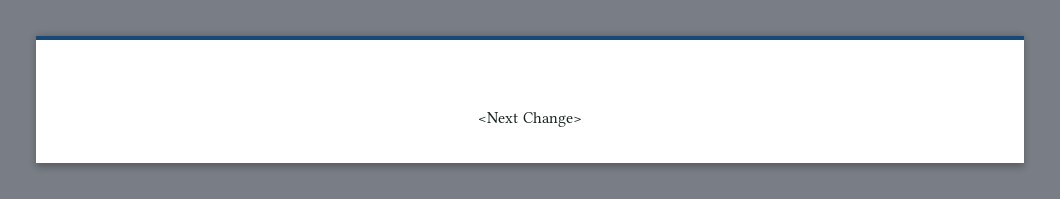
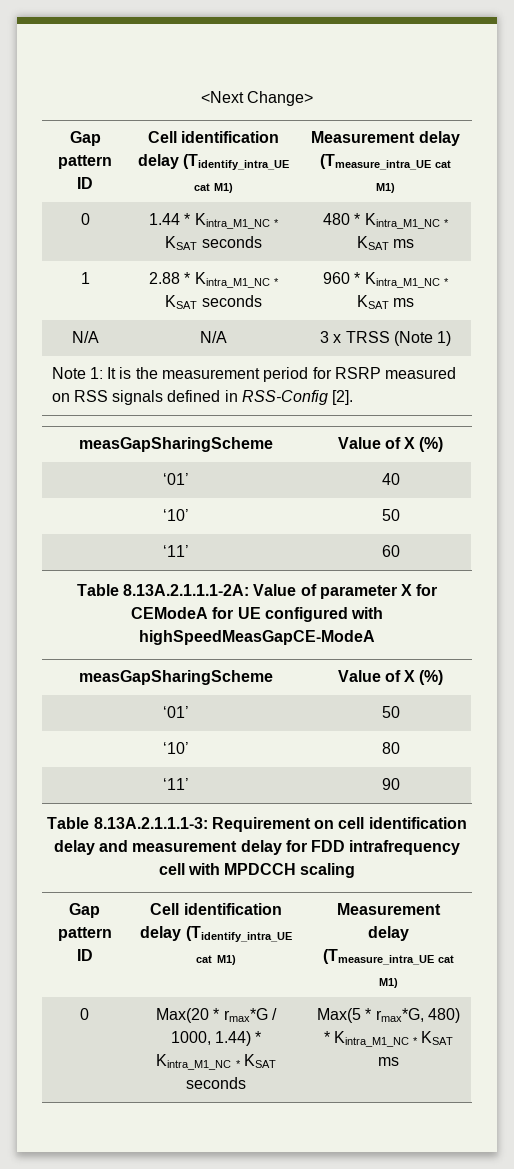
(582, 119) none -> [69,131,101,146] [58,155,112,169] [77,177,93,189] [147,131,280,143] [137,154,290,170] [193,183,234,193] [311,131,460,146] [319,154,452,170] [375,183,395,193] [80,213,90,225] [149,213,279,229] [165,236,262,250] [323,213,449,229] [356,236,415,250] [80,272,90,284] [149,272,279,288] [165,295,262,309] [323,272,449,288] [356,295,415,309] [71,331,99,343] [200,331,227,343] [319,331,452,346] [51,367,457,382] [51,390,354,405] [79,437,273,452] [337,437,444,452] [163,473,189,485] [381,473,400,485] [163,509,189,521] [381,509,400,521] [163,545,189,557] [381,545,400,557] [76,584,438,599] [130,607,384,622] [139,630,375,645] [79,670,273,685] [337,670,444,685] [163,706,189,718] [381,706,400,718] [163,742,189,754] [381,742,400,754] [163,778,189,790] [381,778,400,790] [47,817,467,832] [53,840,461,855] [158,863,356,878] [69,903,100,918] [57,927,112,941] [76,949,93,961] [150,903,282,915] [140,926,292,942] [196,955,236,965] [336,903,441,915] [367,926,409,941] [322,949,455,965] [378,978,398,988] [80,1008,89,1020] [156,1008,277,1023] [170,1031,262,1046] [156,1054,276,1070] [186,1077,246,1089] [317,1008,460,1023] [323,1031,454,1047] [377,1057,399,1066] // Gap pattern ID | Cell identification delay (Tidentify_intra_UE cat M1) | Measurement delay (Tmeasure_intra_UE cat M1) // 0 | 1.44 * Kintra_M1_NC * KSAT seconds | 480 * Kintra_M1_NC * KSAT ms // 1 | 2.88 * Kintra_M1_NC * KSAT seconds | 960 * Kintra_M1_NC * KSAT ms // N/A | N/A | 3 x TRSS (Note 1) // Note 1: It is the measurement period for RSRP measured on RSS signals defined in RSS-Config [2]. // measGapSharingScheme | Value of X (%) // ‘01’ | 40 // ‘10’ | 50 // ‘11’ | 60 // Table 8.13A.2.1.1.1-2A: Value of parameter X for CEModeA for UE configured with highSpeedMeasGapCE-ModeA // measGapSharingScheme | Value of X (%) // ‘01’ | 50 // ‘10’ | 80 // ‘11’ | 90 // Table 8.13A.2.1.1.1-3: Requirement on cell identification delay and measurement delay for FDD intrafrequency cell with MPDCCH scaling // Gap pattern ID | Cell identification delay (Tidentify_intra_UE cat M1) | Measurement delay (Tmeasure_intra_UE cat M1) // 0 | Max(20 * rmax*G / 1000, 1.44) * Kintra_M1_NC * KSAT seconds | Max(5 * rmax*G, 480) * Kintra_M1_NC * KSAT ms

